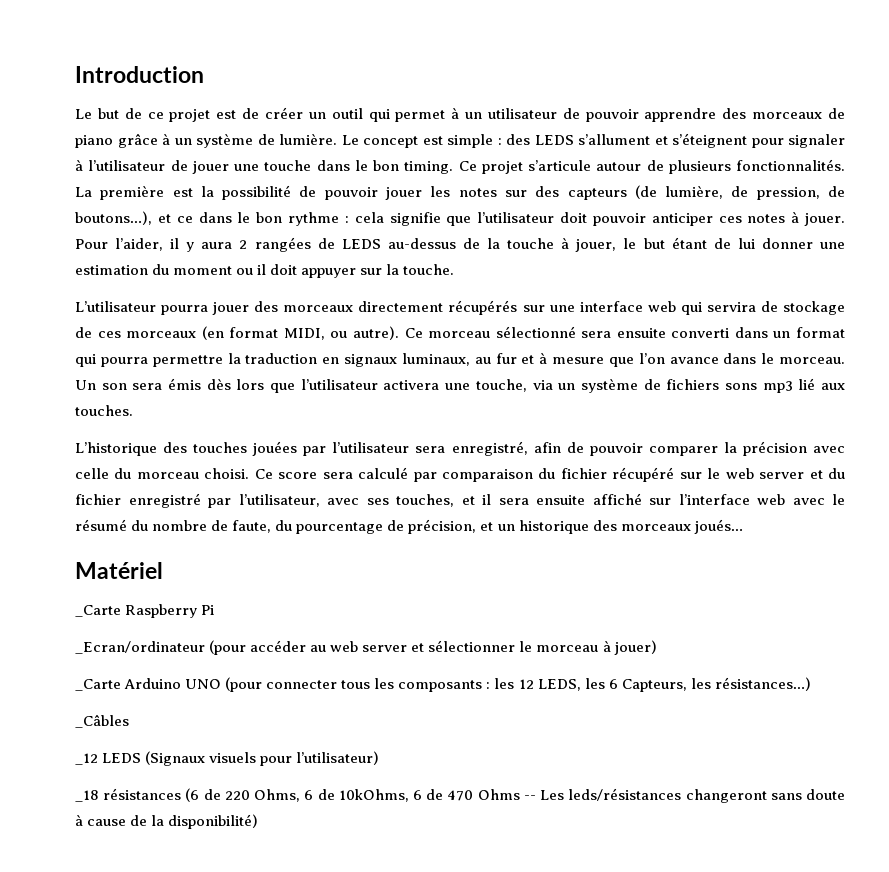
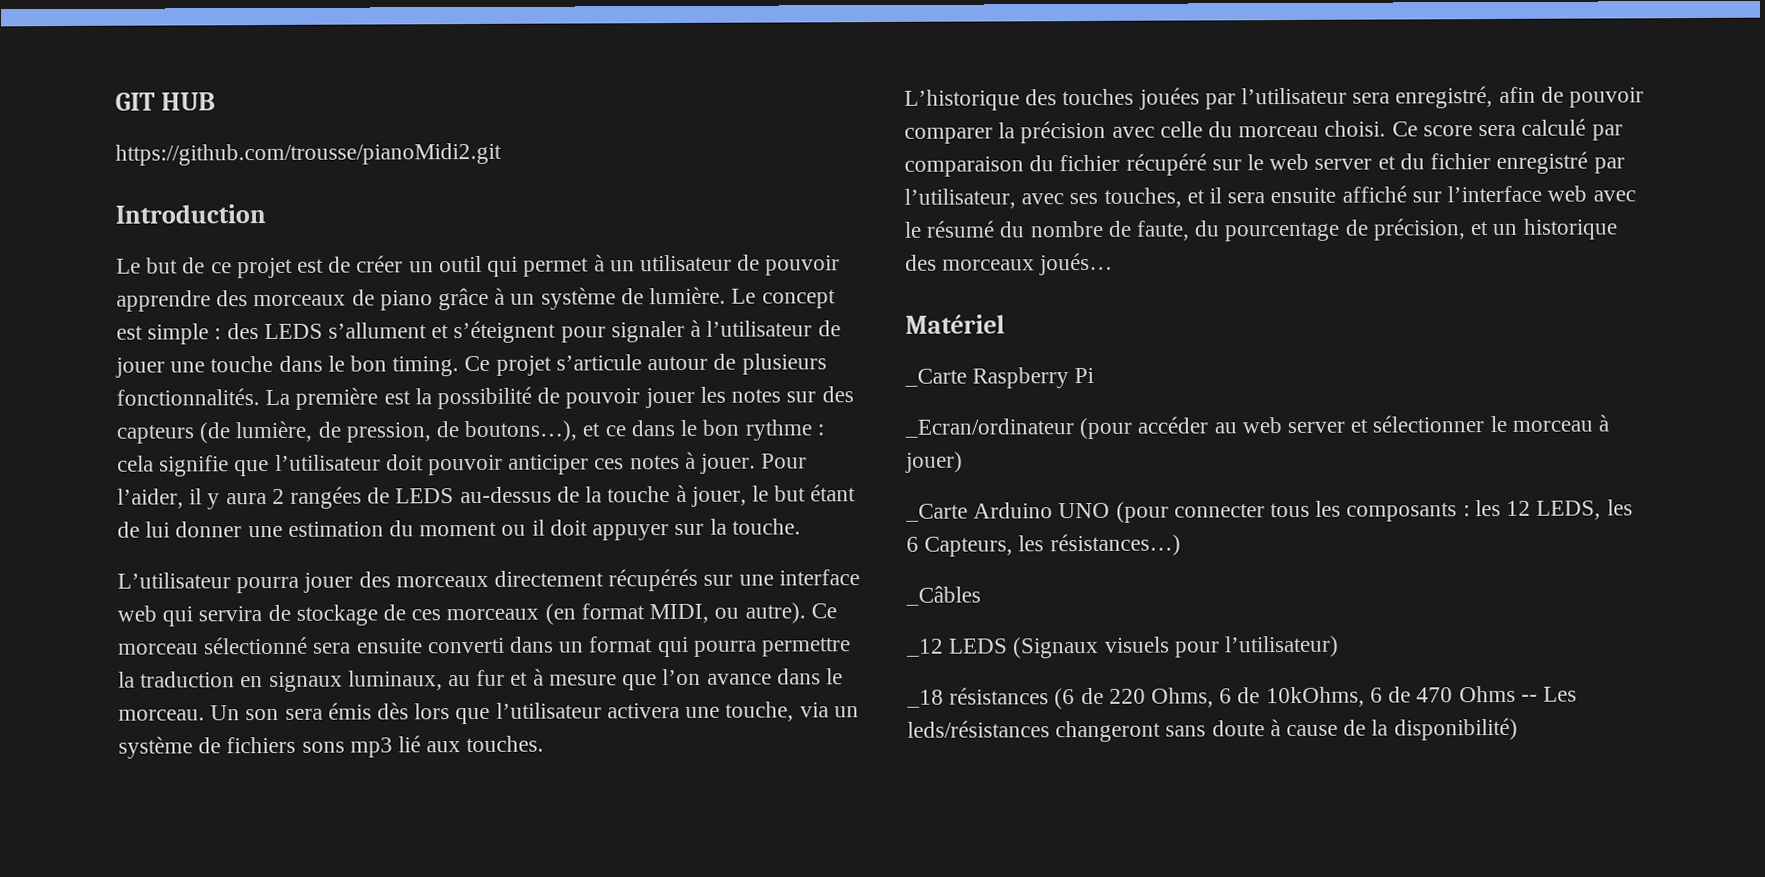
(75, 74) none -> [115,92,215,111] [115,142,502,166] GIT HUB // https://github.com/trousse/pianoMidi2.git //

